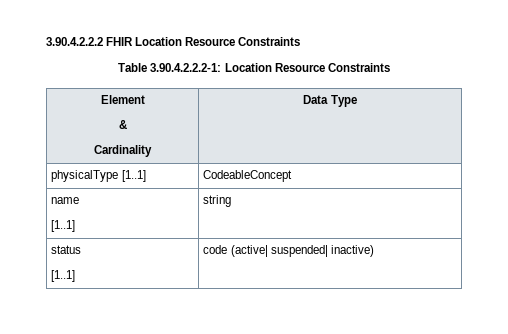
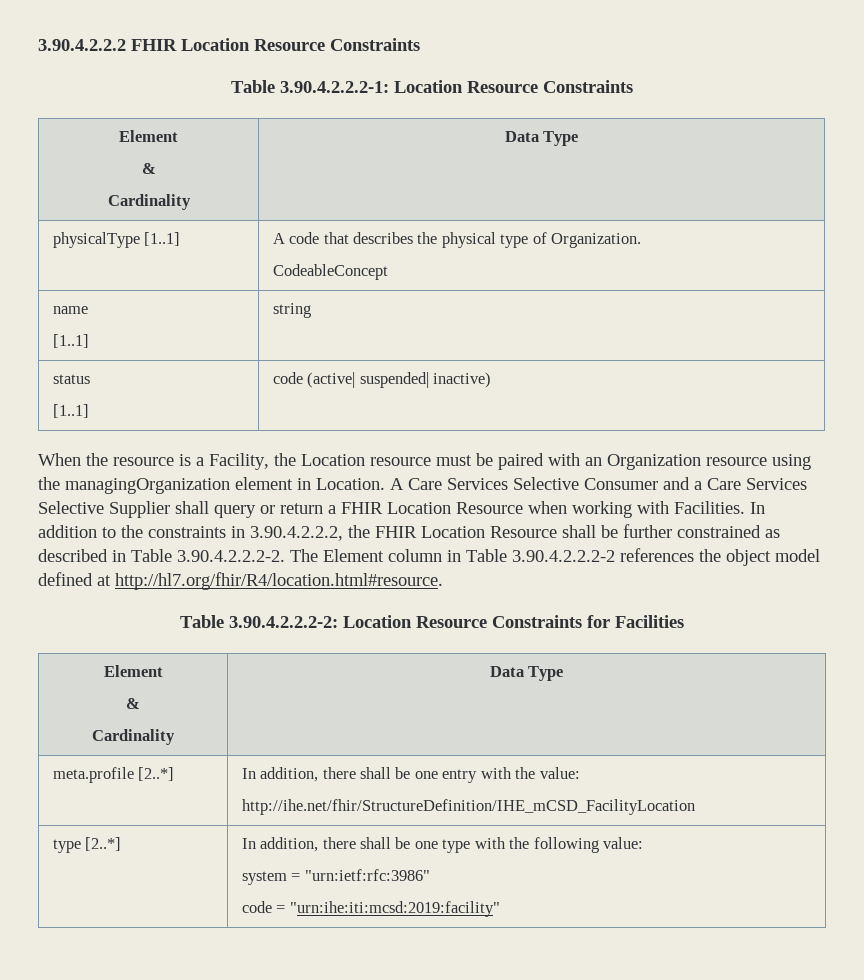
(146, 176) none -> [272,232,642,248] A code that describes the physical type of Organization. //
(374, 251) none -> [38,453,811,470] [38,477,807,494] [38,501,765,518] [38,524,780,541] [38,548,820,566] [38,572,443,590] [180,615,684,628] [103,665,163,677] [126,698,140,709] [92,729,175,745] [489,666,564,681] [52,767,175,783] [241,767,580,783] [241,799,695,815] [52,837,122,853] [241,837,644,853] [241,869,430,885] [241,901,500,917] // When the resource is a Facility, the Location resource must be paired with an Organization resource using the managingOrganization element in Location. A Care Services Selective Consumer and a Care Services Selective Supplier shall query or return a FHIR Location Resource when working with Facilities. In addition to the constraints in 3.90.4.2.2.2, the FHIR Location Resource shall be further constrained as described in Table 3.90.4.2.2.2-2. The Element column in Table 3.90.4.2.2.2-2 references the object model defined at http://hl7.org/fhir/R4/location.html#resource. // Table 3.90.4.2.2.2-2: Location Resource Constraints for Facilities // Element // & // Cardinality | Data Type // meta.profile [2..*] | In addition, there shall be one entry with the value: // http://ihe.net/fhir/StructureDefinition/IHE_mCSD_FacilityLocation // type [2..*] | In addition, there shall be one type with the following value: // system = "urn:ietf:rfc:3986" // code = "urn:ihe:iti:mcsd:2019:facility"

